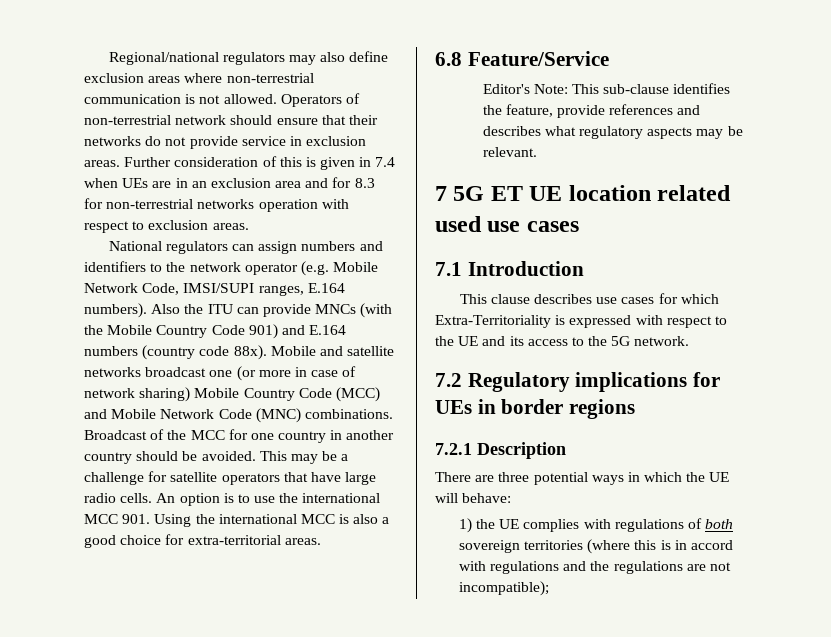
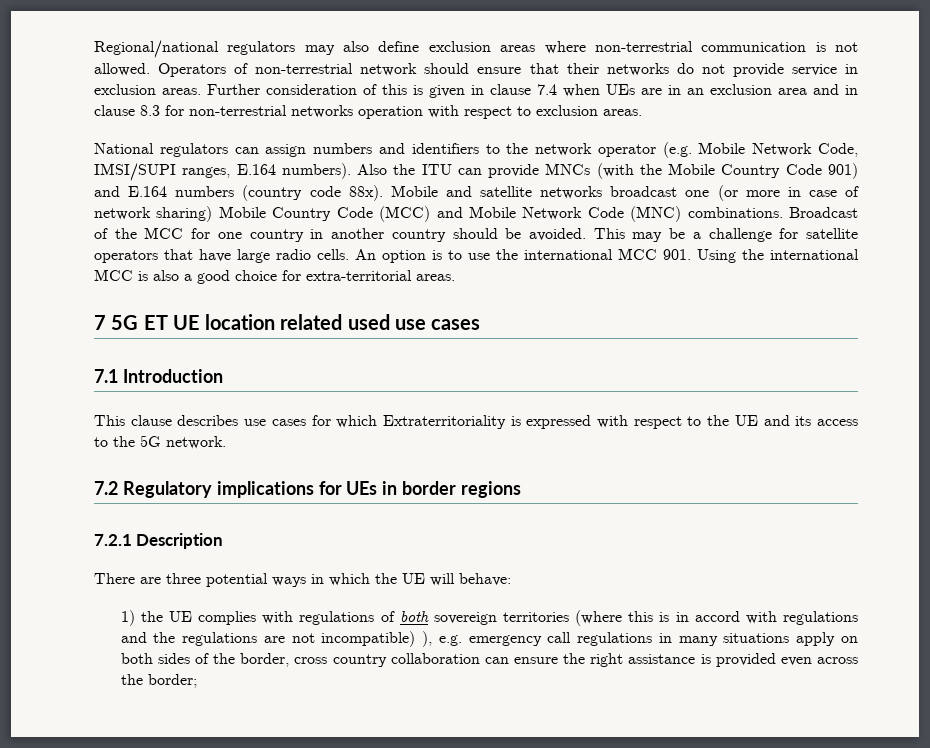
(372, 162) none -> [490,84,531,95] clause
[332,177,352,188] for -> [845,85,858,95] [94,105,135,116] in clause
[435,51,609,66] [482,83,731,94] [482,104,701,118] [482,126,743,139] [482,147,537,157] // 6.8 Feature/Service // Editor's Note: This sub-clause identifies the feature, provide references and describes what regulatory aspects may be relevant. -> (455, 277) none
[435,315,551,328] Extra-Territoriality -> [382,415,506,429] Extraterritoriality
[458,581,549,596] incompatible); -> [321,631,858,647] [120,653,859,667] [120,674,197,688] incompatible) ), e.g. emergency call regulations in many situations apply on both sides of the border, cross country collaboration can ensure the right assistance is provided even across the border;

